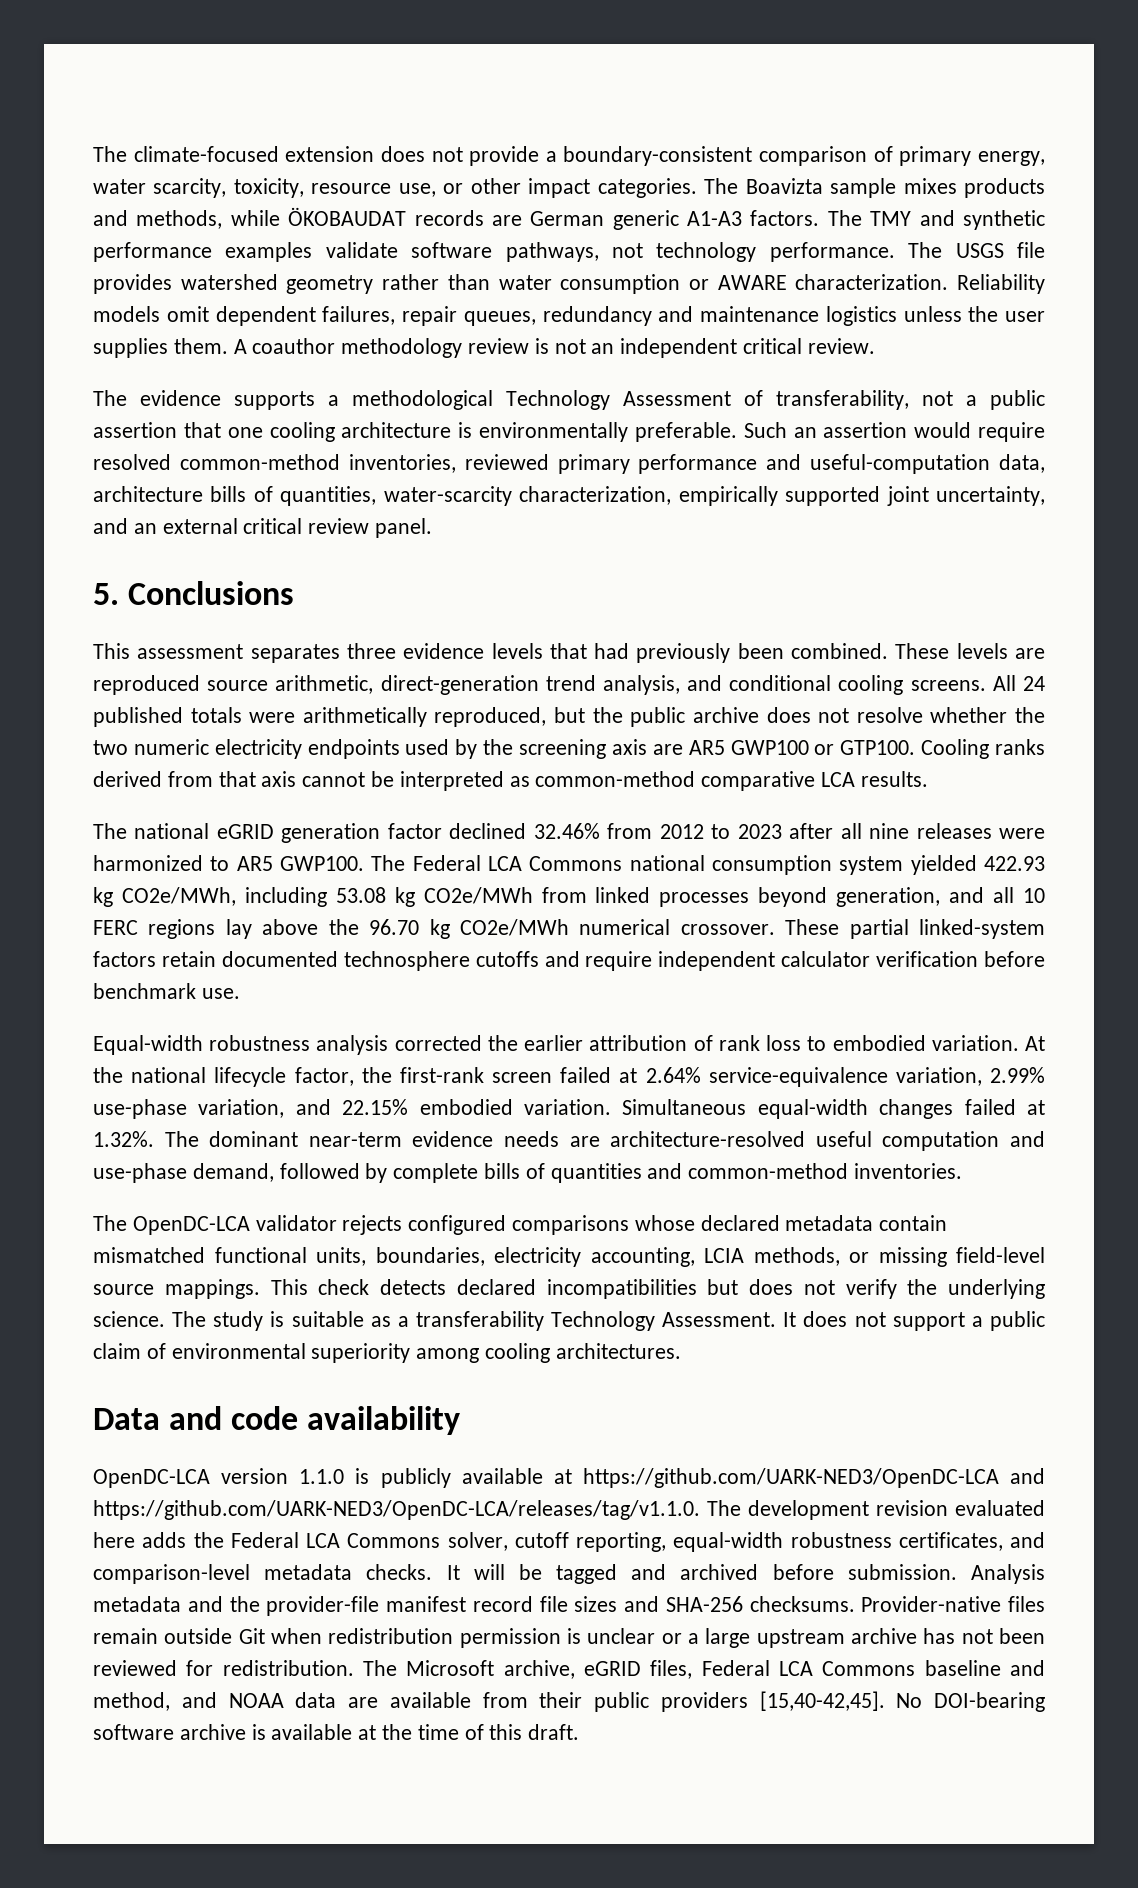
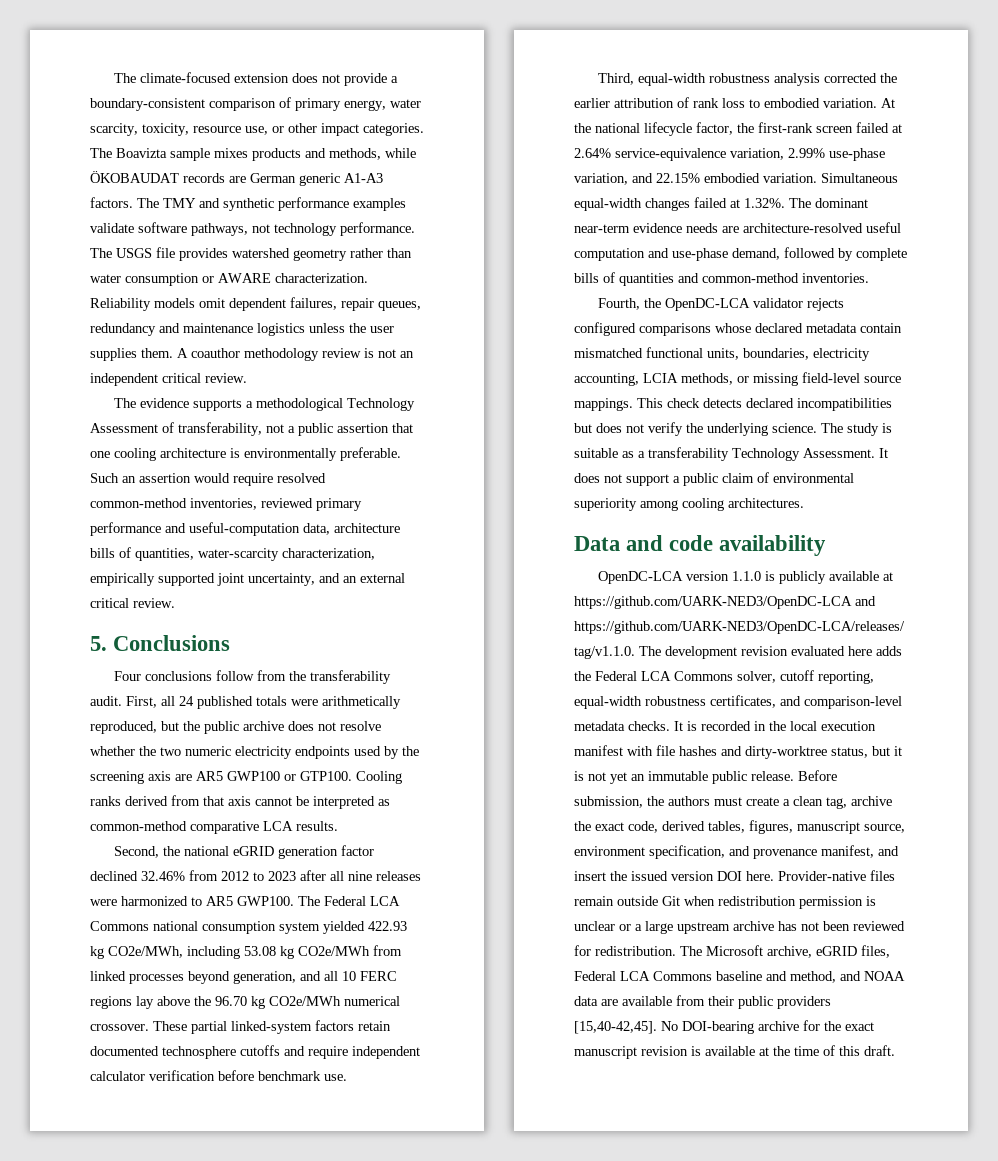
[308,518,433,538] review panel. -> [133,598,175,608] review.
[93,643,1045,663] [93,675,1016,695] This assessment separates three evidence levels that had previously been combined. These levels are reproduced source arithmetic, direct-generation trend analysis, and conditional cooling screens. All -> [114,670,392,684] [90,696,175,708] Four conclusions follow from the transferability audit. First, all
[93,823,127,839] The -> [114,846,181,858] Second, the
[93,1035,203,1055] Equal-width -> [598,73,707,86] Third, equal-width
[93,1215,127,1231] The -> [598,298,662,310] Fourth, the
[473,1564,1045,1584] [93,1596,855,1616] will be tagged and archived before submission. Analysis metadata and the provider-file manifest record file sizes and SHA-256 checksums. -> [687,721,876,731] [574,745,902,759] [574,770,837,784] [574,796,892,809] [574,820,905,834] [574,845,899,859] [574,871,774,881] is recorded in the local execution manifest with file hashes and dirty-worktree status, but it is not yet an immutable public release. Before submission, the authors must create a clean tag, archive the exact code, derived tables, figures, manuscript source, environment specification, and provenance manifest, and insert the issued version DOI here.
[93,1724,246,1740] software archive -> [758,1020,874,1031] [574,1046,688,1059] archive for the exact manuscript revision

